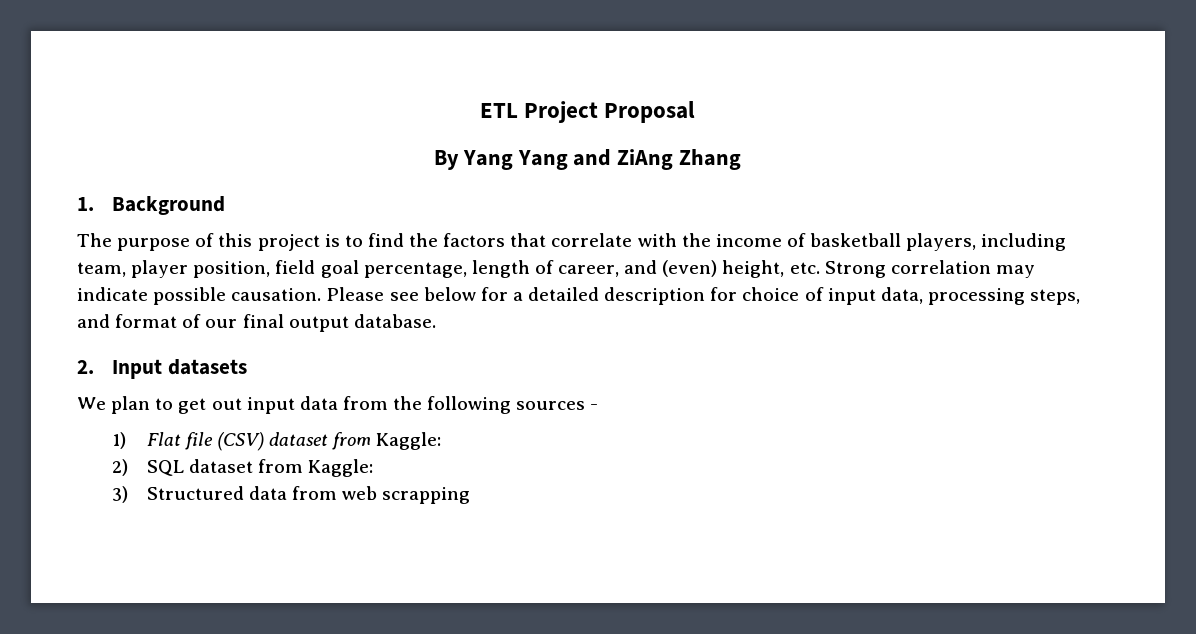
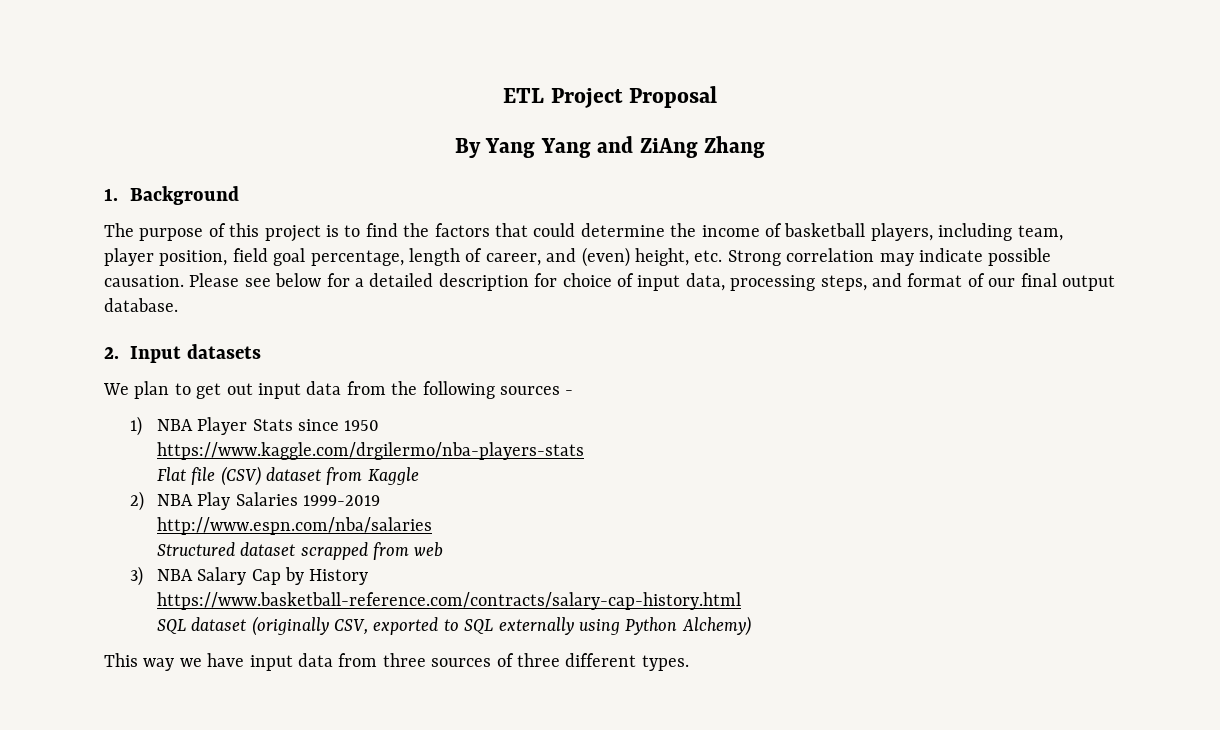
[551,233,677,247] correlate with -> [533,223,665,237] could determine
(126, 440) none -> [156,417,380,435] [156,442,584,460] NBA Player Stats since 1950 // https://www.kaggle.com/drgilermo/nba-players-stats //
[376,432,442,450] Kaggle: -> [367,467,419,485] Kaggle
[146,459,374,477] [111,486,471,504] SQL dataset from Kaggle: // 3) Structured data from web scrapping -> [156,492,380,510] [156,517,432,535] [156,542,444,560] [130,566,369,586] [156,592,741,610] [156,616,751,636] [104,653,689,671] NBA Play Salaries 1999-2019 // http://www.espn.com/nba/salaries // Structured dataset scrapped from web // 3) NBA Salary Cap by History // https://www.basketball-reference.com/contracts/salary-cap-history.html // SQL dataset (originally CSV, exported to SQL externally using Python Alchemy) // This way we have input data from three sources of three different types.

